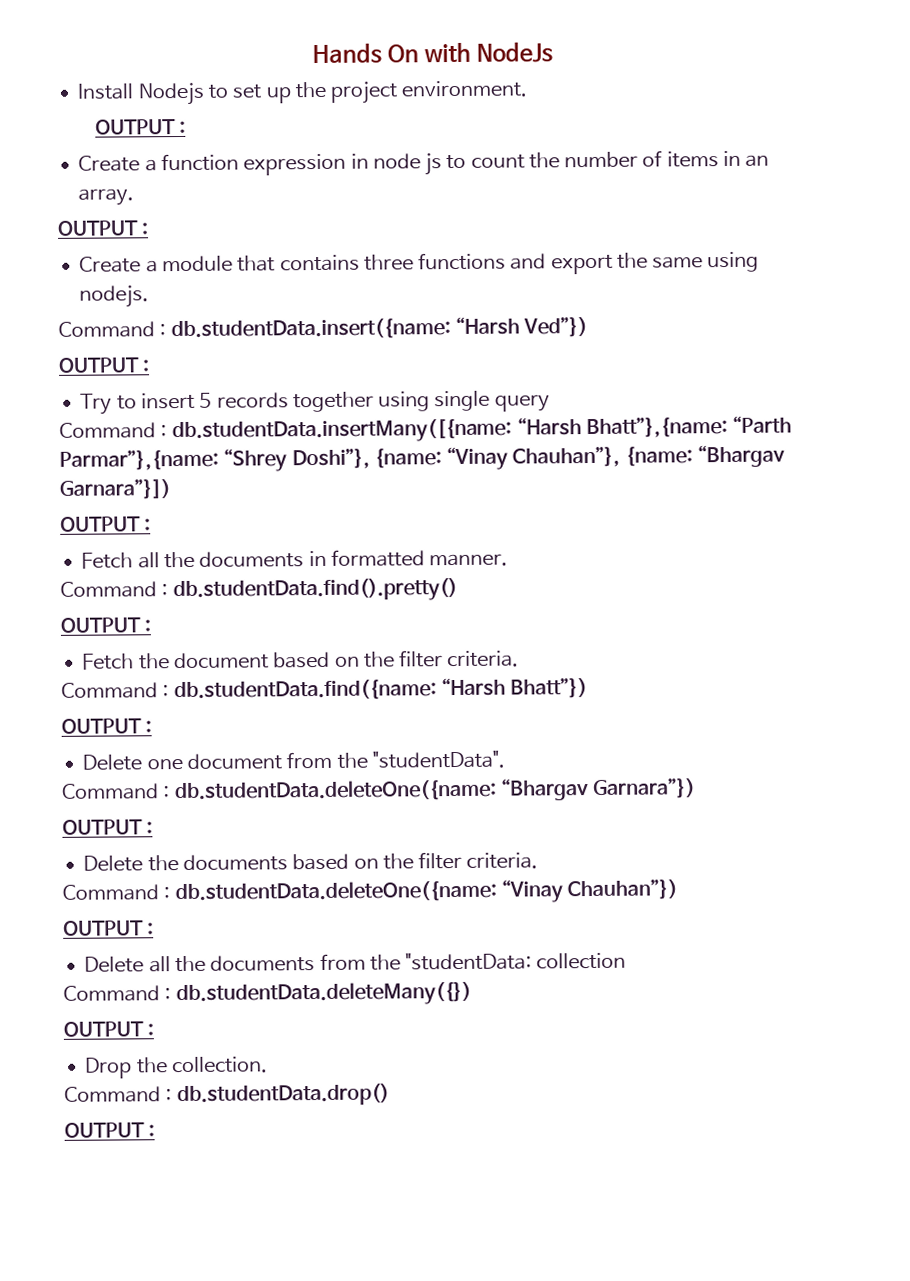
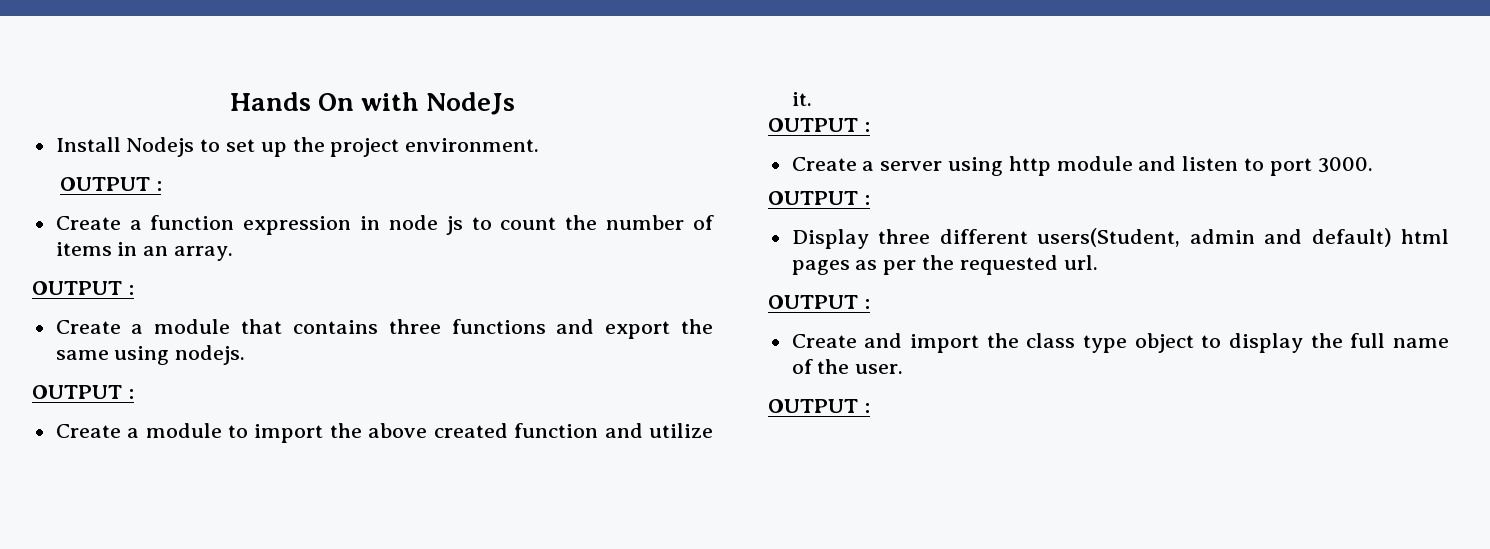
[58,316,589,341] [58,357,151,373] [80,390,550,415] [59,415,793,444] [59,444,785,472] [59,479,171,500] [60,516,152,532] [81,549,509,569] [60,577,458,603] [60,617,152,633] [82,650,520,670] [61,677,589,702] [61,718,153,734] [82,750,505,771] [62,778,697,803] [62,819,154,835] [83,851,539,872] [62,879,679,904] [63,920,155,936] [84,952,627,973] [63,981,472,1007] [63,1021,155,1037] [85,1056,268,1079] [64,1083,390,1107] Command : db.studentData.insert({name: “Harsh Ved”}) // OUTPUT : // Try to insert 5 records together using single query // Command : db.studentData.insertMany([{name: “Harsh Bhatt”},{name: “Parth Parmar”},{name: “Shrey Doshi”}, {name: “Vinay Chauhan”}, {name: “Bhargav Garnara”}]) // OUTPUT : // Fetch all the documents in formatted manner. // Command : db.studentData.find().pretty() // OUTPUT : // Fetch the document based on the filter criteria. // Command : db.studentData.find({name: “Harsh Bhatt”}) // OUTPUT : // Delete one document from the "studentData". // Command : db.studentData.deleteOne({name: “Bhargav Garnara”}) // OUTPUT : // Delete the documents based on the filter criteria. // Command : db.studentData.deleteOne({name: “Vinay Chauhan”}) // OUTPUT : // Delete all the documents from the "studentData: collection // Command : db.studentData.deleteMany({}) // OUTPUT : // Drop the collection. // Command : db.studentData.drop() -> [32,385,134,399] [55,423,713,443] [791,92,812,106] [768,118,870,132] [791,156,1373,176] [768,191,870,205] [791,228,1449,249] [791,255,1098,275] [768,295,870,309] [791,333,1449,353] [791,359,904,374] OUTPUT : // Create a module to import the above created function and utilize it. // OUTPUT : // Create a server using http module and listen to port 3000. // OUTPUT : // Display three different users(Student, admin and default) html pages as per the requested url. // OUTPUT : // Create and import the class type object to display the full name of the user.

